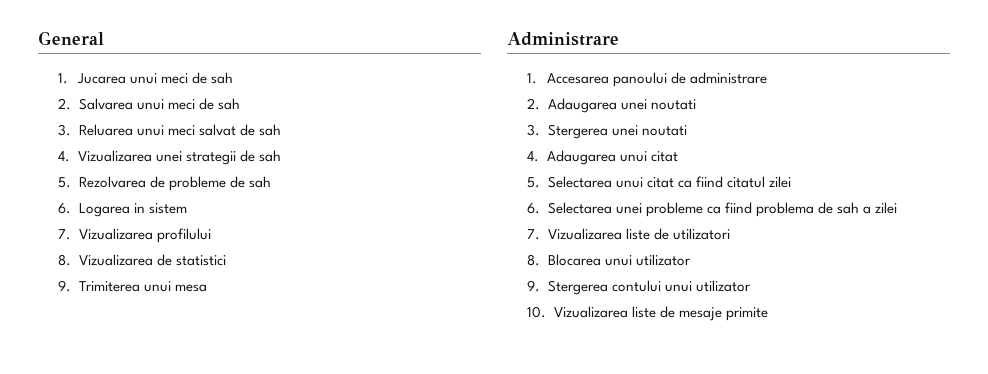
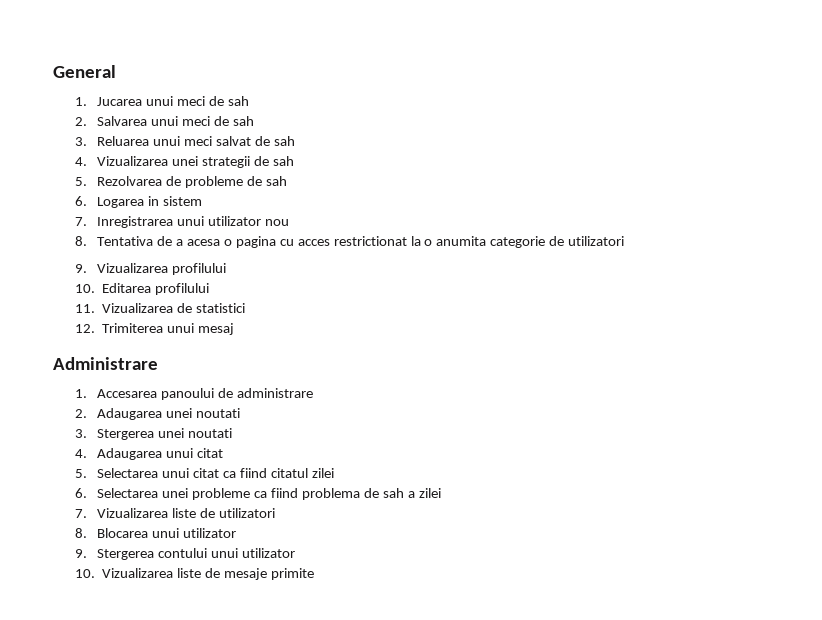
[78,228,211,243] [58,254,72,266] Vizualizarea profilului // 8. -> [97,216,290,228] [75,236,625,248] [75,263,227,275] [75,283,210,295] [75,304,96,313] Inregistrarea unui utilizator nou // 8. Tentativa de a acesa o pagina cu acces restrictionat la o anumita categorie de utilizatori // 9. Vizualizarea profilului // 10. Editarea profilului // 11.
[58,280,72,292] 9. -> [75,324,96,333] 12.
[174,284,207,292] mesa -> [198,323,235,335] mesaj

